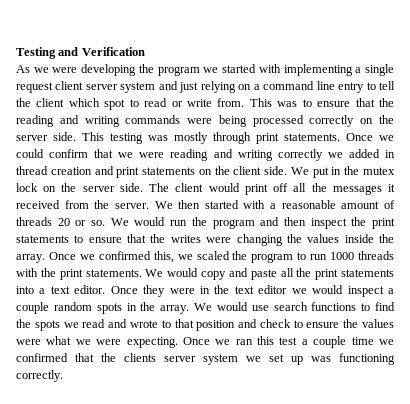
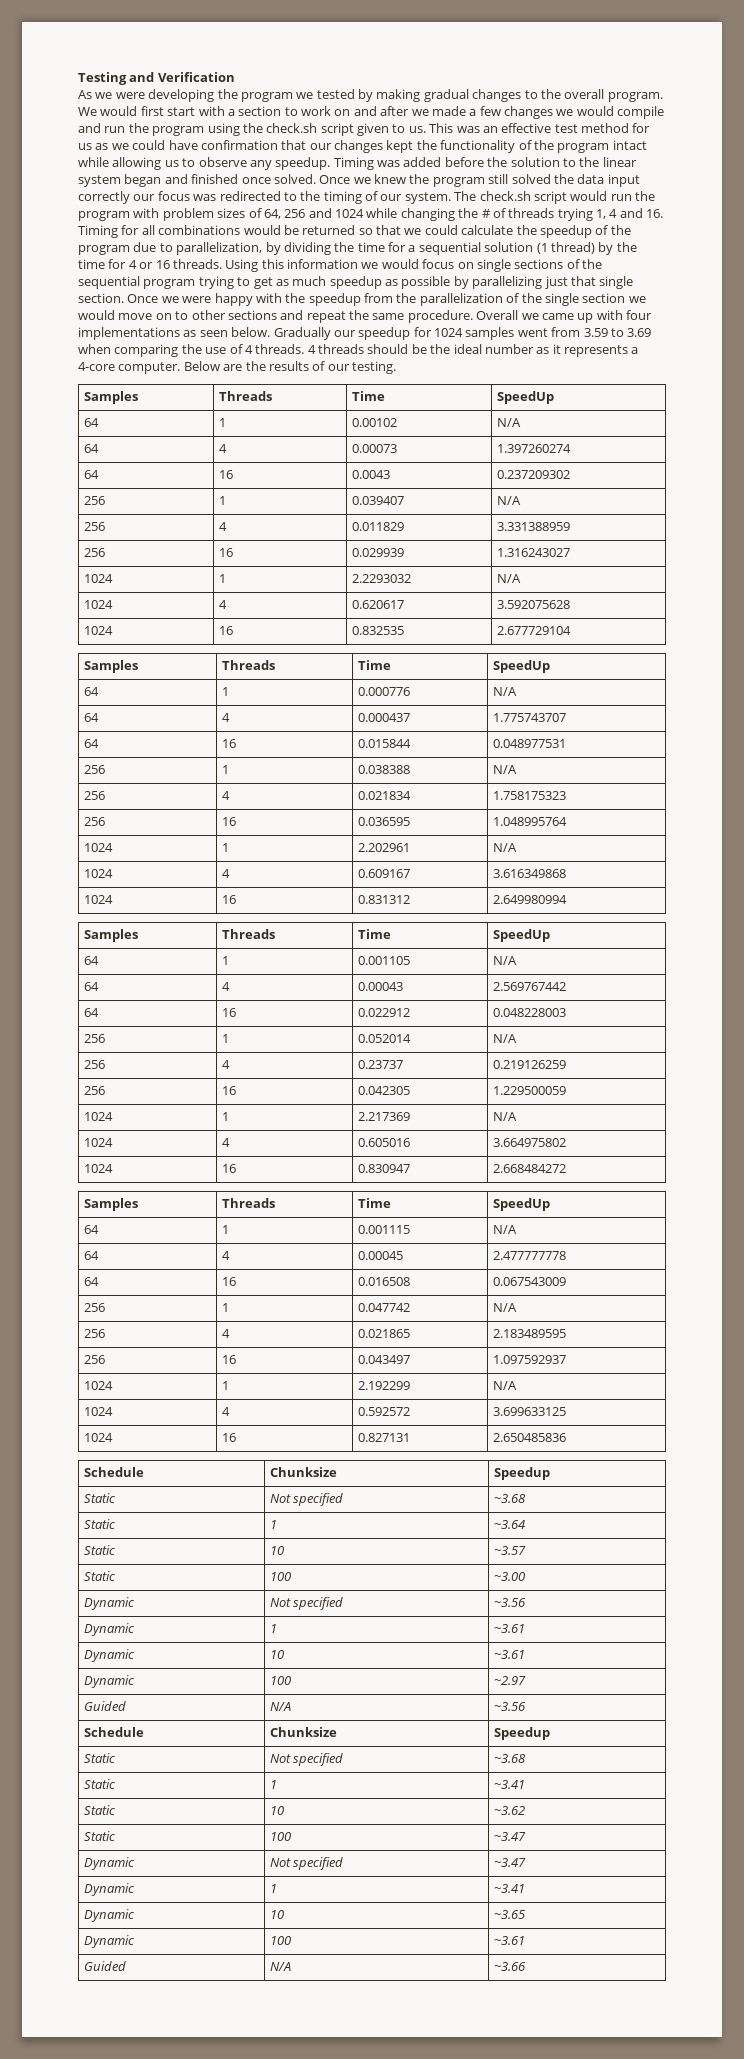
[222,64,395,76] [16,81,395,93] [16,98,394,110] [16,115,394,127] [16,132,394,144] [16,149,395,161] [16,166,396,178] [16,183,395,195] [16,200,395,209] [16,217,395,229] [16,234,395,246] [16,251,394,263] [16,268,394,280] [16,285,394,297] [16,302,395,314] [16,319,394,331] [16,336,394,348] [16,353,395,365] [16,370,63,382] started with implementing a single request client server system and just relying on a command line entry to tell the client which spot to read or write from. This was to ensure that the reading and writing commands were being processed correctly on the server side. This testing was mostly through print statements. Once we could confirm that we were reading and writing correctly we added in thread creation and print statements on the client side. We put in the mutex lock on the server side. The client would print off all the messages it received from the server. We then started with a reasonable amount of threads 20 or so. We would run the program and then inspect the print statements to ensure that the writes were changing the values inside the array. Once we confirmed this, we scaled the program to run 1000 threads with the print statements. We would copy and paste all the print statements into a text editor. Once they were in the text editor we would inspect a couple random spots in the array. We would use search functions to find the spots we read and wrote to that position and check to ensure the values were what we were expecting. Once we ran this test a couple time we confirmed that the clients server system we set up was functioning correctly. -> [316,89,663,102] [78,106,665,119] [78,123,651,136] [78,140,647,153] [78,157,637,170] [78,174,640,187] [78,191,655,204] [78,208,664,221] [78,225,631,238] [78,242,637,255] [78,259,602,272] [78,276,634,289] [78,293,646,306] [78,310,652,323] [78,327,652,340] [78,344,639,357] [78,361,396,374] [84,391,139,404] [219,391,273,401] [352,391,386,401] [497,391,555,404] [84,418,100,427] [219,418,227,427] [352,418,398,427] [497,418,522,427] [84,444,100,453] [219,444,228,453] [352,444,398,453] [497,444,572,453] [84,470,100,479] [219,470,234,479] [352,470,391,479] [497,470,571,479] [84,496,106,505] [219,496,227,505] [352,496,405,505] [497,496,522,505] [84,522,106,531] [219,522,228,531] [352,522,405,531] [497,522,571,531] [84,548,106,557] [219,548,234,557] [352,548,405,557] [497,548,571,557] [84,574,114,583] [219,574,227,583] [352,574,412,583] [497,574,522,583] [84,600,114,609] [219,600,228,609] [352,600,405,609] [497,600,571,609] [84,626,114,635] [219,626,234,635] [352,626,405,635] [497,626,572,635] [84,660,139,673] [222,660,276,670] [358,660,392,670] [493,660,551,673] [84,687,100,696] [222,687,230,696] [358,687,411,696] [493,687,518,696] [84,713,100,722] [222,713,231,722] [358,713,411,722] [493,713,567,722] [84,739,100,748] [222,739,237,748] [358,739,412,748] [493,739,567,748] [84,765,106,774] [222,765,230,774] [358,765,411,774] [493,765,518,774] [84,791,106,800] [222,791,231,800] [358,791,412,800] [493,791,567,800] [84,817,106,826] [222,817,237,826] [358,817,411,826] [493,817,568,826] [84,843,114,852] [222,843,230,852] [358,843,411,852] [493,843,518,852] [84,869,114,878] [222,869,231,878] [358,869,411,878] [493,869,567,878] [84,895,114,904] [222,895,237,904] [358,895,411,904] [493,895,568,904] [84,929,139,942] [222,929,276,939] [358,929,392,939] [493,929,551,942] [84,956,100,965] [222,956,230,965] [358,956,411,965] [493,956,518,965] [84,982,100,991] [222,982,231,991] [358,982,404,991] [493,982,567,991] [84,1008,100,1017] [222,1008,237,1017] [358,1008,411,1017] [493,1008,567,1017] [84,1034,106,1043] [222,1034,230,1043] [358,1034,412,1043] [493,1034,518,1043] [84,1060,106,1069] [222,1060,231,1069] [358,1060,404,1069] [493,1060,567,1069] [84,1086,106,1095] [222,1086,237,1095] [358,1086,411,1095] [493,1086,567,1095] [84,1112,114,1121] [222,1112,230,1121] [358,1112,411,1121] [493,1112,518,1121] [84,1138,114,1147] [222,1138,231,1147] [358,1138,411,1147] [493,1138,567,1147] [84,1164,114,1173] [222,1164,237,1173] [358,1164,411,1173] [493,1164,567,1173] [84,1198,139,1211] [222,1198,276,1208] [358,1198,392,1208] [493,1198,551,1211] [84,1225,100,1234] [222,1225,230,1234] [358,1225,411,1234] [493,1225,518,1234] [84,1251,100,1260] [222,1251,231,1260] [358,1251,404,1260] [493,1251,567,1260] [84,1277,100,1286] [222,1277,237,1286] [358,1277,411,1286] [493,1277,567,1286] [84,1303,106,1312] [222,1303,230,1312] [358,1303,411,1312] [493,1303,518,1312] [84,1329,106,1338] [222,1329,231,1338] [358,1329,411,1338] [493,1329,567,1338] [84,1355,106,1364] [222,1355,237,1364] [358,1355,411,1364] [493,1355,567,1364] [84,1381,114,1390] [222,1381,230,1390] [358,1381,411,1390] [493,1381,518,1390] [84,1407,114,1416] [222,1407,231,1416] [358,1407,411,1416] [493,1407,567,1416] [84,1433,114,1442] [222,1433,237,1442] [358,1433,411,1442] [493,1433,567,1442] [84,1467,145,1477] [270,1467,338,1477] [494,1467,551,1480] [84,1493,116,1503] [270,1493,344,1506] [494,1494,527,1503] [84,1519,116,1529] [270,1520,278,1529] [494,1520,526,1529] [84,1545,116,1555] [270,1546,285,1555] [494,1546,527,1555] [84,1571,116,1581] [270,1572,292,1581] [494,1572,526,1581] [84,1597,135,1610] [270,1597,344,1610] [494,1598,527,1607] [84,1623,135,1636] [270,1624,278,1633] [494,1624,526,1633] [84,1649,135,1662] [270,1650,285,1659] [494,1650,526,1659] [84,1675,135,1688] [270,1676,292,1685] [494,1676,527,1685] [84,1701,127,1711] [270,1702,292,1711] [494,1702,527,1711] [84,1727,145,1737] [270,1727,338,1737] [494,1727,551,1740] [84,1753,116,1763] [270,1753,344,1766] [494,1754,527,1763] [84,1779,116,1789] [270,1780,278,1789] [494,1780,526,1789] [84,1805,116,1815] [270,1806,285,1815] [494,1806,526,1815] [84,1831,116,1841] [270,1832,292,1841] [494,1832,527,1841] [84,1857,135,1870] [270,1857,344,1870] [494,1858,527,1867] [84,1883,135,1896] [270,1884,278,1893] [494,1884,526,1893] [84,1909,135,1922] [270,1910,285,1919] [494,1910,526,1919] [84,1935,135,1948] [270,1936,292,1945] [494,1936,526,1945] [84,1961,127,1971] [270,1962,292,1971] [494,1962,527,1971] tested by making gradual changes to the overall program. We would first start with a section to work on and after we made a few changes we would compile and run the program using the check.sh script given to us. This was an effective test method for us as we could have confirmation that our changes kept the functionality of the program intact while allowing us to observe any speedup. Timing was added before the solution to the linear system began and finished once solved. Once we knew the program still solved the data input correctly our focus was redirected to the timing of our system. The check.sh script would run the program with problem sizes of 64, 256 and 1024 while changing the # of threads trying 1, 4 and 16. Timing for all combinations would be returned so that we could calculate the speedup of the program due to parallelization, by dividing the time for a sequential solution (1 thread) by the time for 4 or 16 threads. Using this information we would focus on single sections of the sequential program trying to get as much speedup as possible by parallelizing just that single section. Once we were happy with the speedup from the parallelization of the single section we would move on to other sections and repeat the same procedure. Overall we came up with four implementations as seen below. Gradually our speedup for 1024 samples went from 3.59 to 3.69 when comparing the use of 4 threads. 4 threads should be the ideal number as it represents a 4-core computer. Below are the results of our testing. // Samples | Threads | Time | SpeedUp // 64 | 1 | 0.00102 | N/A // 64 | 4 | 0.00073 | 1.397260274 // 64 | 16 | 0.0043 | 0.237209302 // 256 | 1 | 0.039407 | N/A // 256 | 4 | 0.011829 | 3.331388959 // 256 | 16 | 0.029939 | 1.316243027 // 1024 | 1 | 2.2293032 | N/A // 1024 | 4 | 0.620617 | 3.592075628 // 1024 | 16 | 0.832535 | 2.677729104 // Samples | Threads | Time | SpeedUp // 64 | 1 | 0.000776 | N/A // 64 | 4 | 0.000437 | 1.775743707 // 64 | 16 | 0.015844 | 0.048977531 // 256 | 1 | 0.038388 | N/A // 256 | 4 | 0.021834 | 1.758175323 // 256 | 16 | 0.036595 | 1.048995764 // 1024 | 1 | 2.202961 | N/A // 1024 | 4 | 0.609167 | 3.616349868 // 1024 | 16 | 0.831312 | 2.649980994 // Samples | Threads | Time | SpeedUp // 64 | 1 | 0.001105 | N/A // 64 | 4 | 0.00043 | 2.569767442 // 64 | 16 | 0.022912 | 0.048228003 // 256 | 1 | 0.052014 | N/A // 256 | 4 | 0.23737 | 0.219126259 // 256 | 16 | 0.042305 | 1.229500059 // 1024 | 1 | 2.217369 | N/A // 1024 | 4 | 0.605016 | 3.664975802 // 1024 | 16 | 0.830947 | 2.668484272 // Samples | Threads | Time | SpeedUp // 64 | 1 | 0.001115 | N/A // 64 | 4 | 0.00045 | 2.477777778 // 64 | 16 | 0.016508 | 0.067543009 // 256 | 1 | 0.047742 | N/A // 256 | 4 | 0.021865 | 2.183489595 // 256 | 16 | 0.043497 | 1.097592937 // 1024 | 1 | 2.192299 | N/A // 1024 | 4 | 0.592572 | 3.699633125 // 1024 | 16 | 0.827131 | 2.650485836 // Schedule | Chunksize | Speedup // Static | Not specified | ~3.68 // Static | 1 | ~3.64 // Static | 10 | ~3.57 // Static | 100 | ~3.00 // Dynamic | Not specified | ~3.56 // Dynamic | 1 | ~3.61 // Dynamic | 10 | ~3.61 // Dynamic | 100 | ~2.97 // Guided | N/A | ~3.56 // Schedule | Chunksize | Speedup // Static | Not specified | ~3.68 // Static | 1 | ~3.41 // Static | 10 | ~3.62 // Static | 100 | ~3.47 // Dynamic | Not specified | ~3.47 // Dynamic | 1 | ~3.41 // Dynamic | 10 | ~3.65 // Dynamic | 100 | ~3.61 // Guided | N/A | ~3.66

